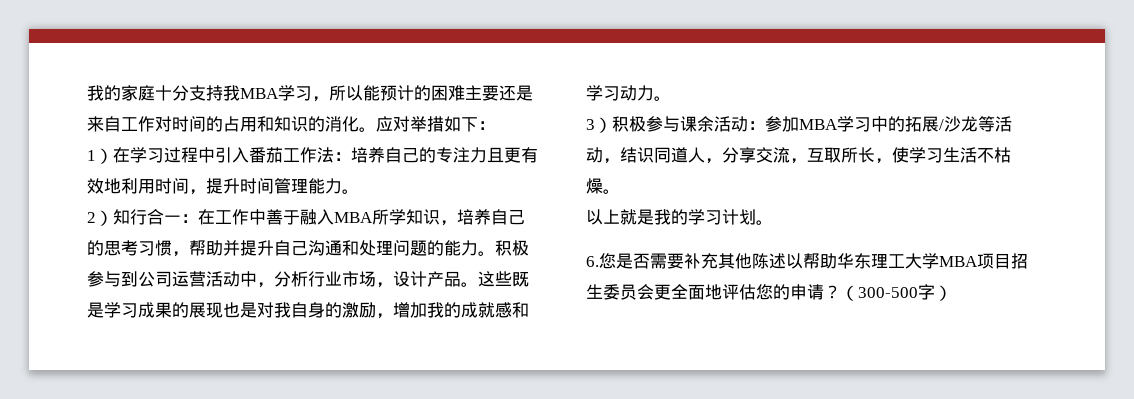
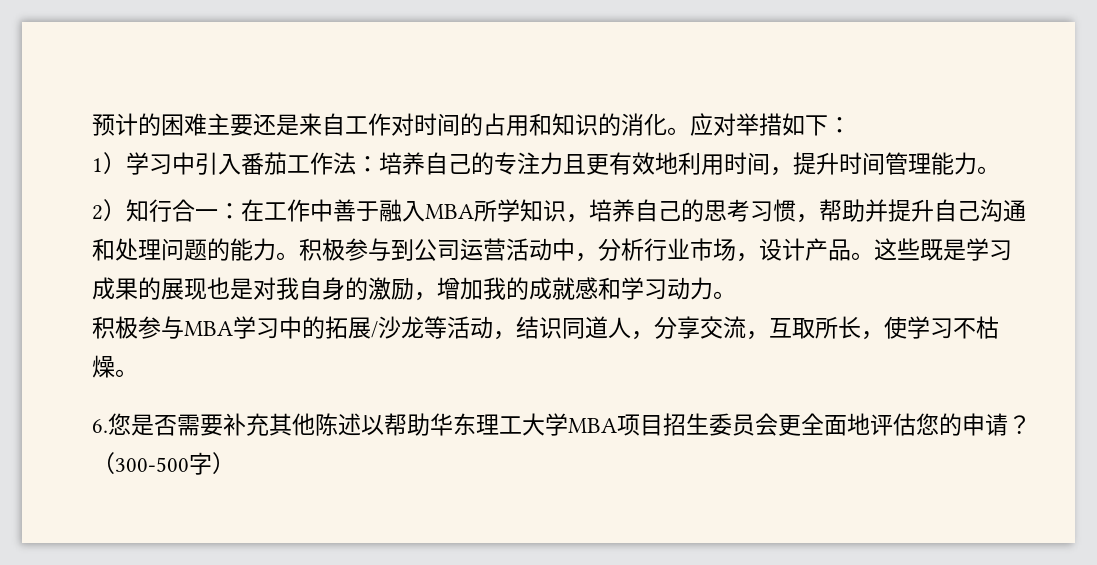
[87,85,380,102] 我的家庭十分支持我MBA学习，所以能 -> (92, 125) none
[113,147,198,163] 在学习过程 -> [126,152,172,175] 学习
[586,116,799,133] 3）积极参与课余活动：参加 -> [92,316,184,339] 积极参与
[943,147,977,163] 生活 -> (953, 328) none
[586,209,773,225] // 以上就是我的学习计划。 -> (138, 373) none

